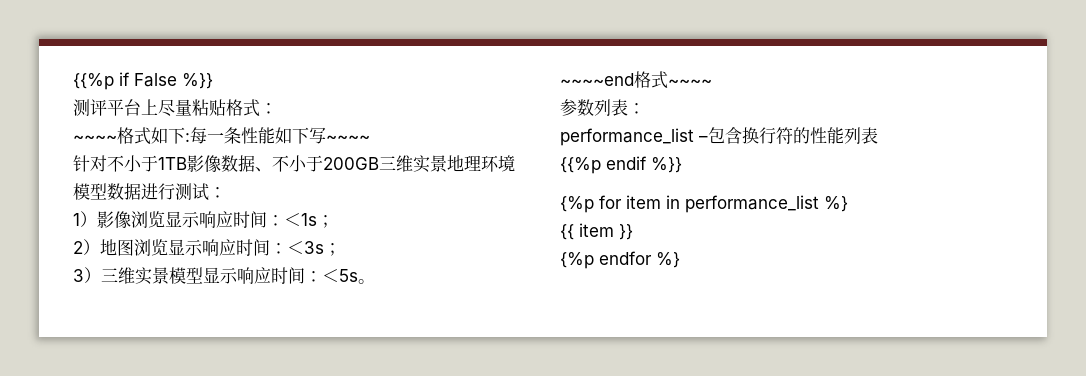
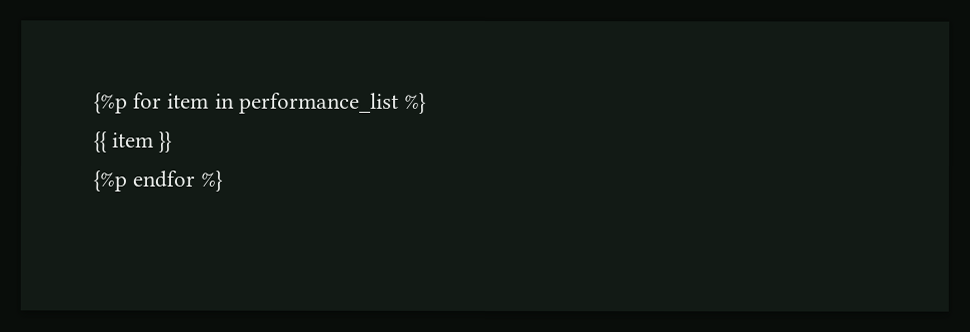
[73,72,213,90] [73,99,277,117] [73,127,370,145] [73,155,515,173] [73,183,226,201] [73,211,334,229] [73,239,341,256] [73,267,375,285] [560,71,712,89] [560,99,645,116] [560,127,878,146] [560,156,682,174] {{%p if False %}} // 测评平台上尽量粘贴格式： // ~~~~格式如下:每一条性能如下写~~~~ // 针对不小于1TB影像数据、不小于200GB三维实景地理环境模型数据进行测试： // 1）影像浏览显示响应时间：＜1s； // 2）地图浏览显示响应时间：＜3s； // 3）三维实景模型显示响应时间：＜5s。 // ~~~~end格式~~~~ // 参数列表： // performance_list –包含换行符的性能列表 // {{%p endif %}} // -> (94, 103) none

